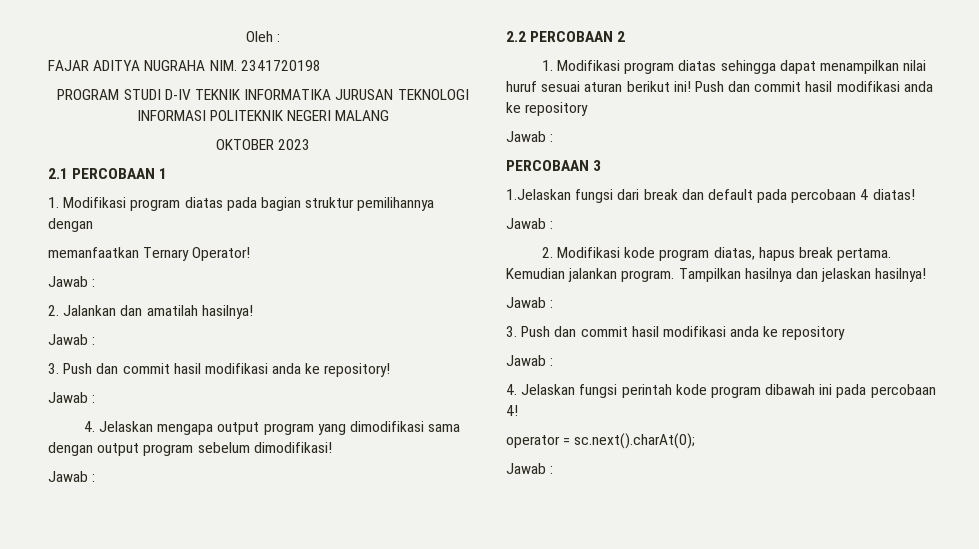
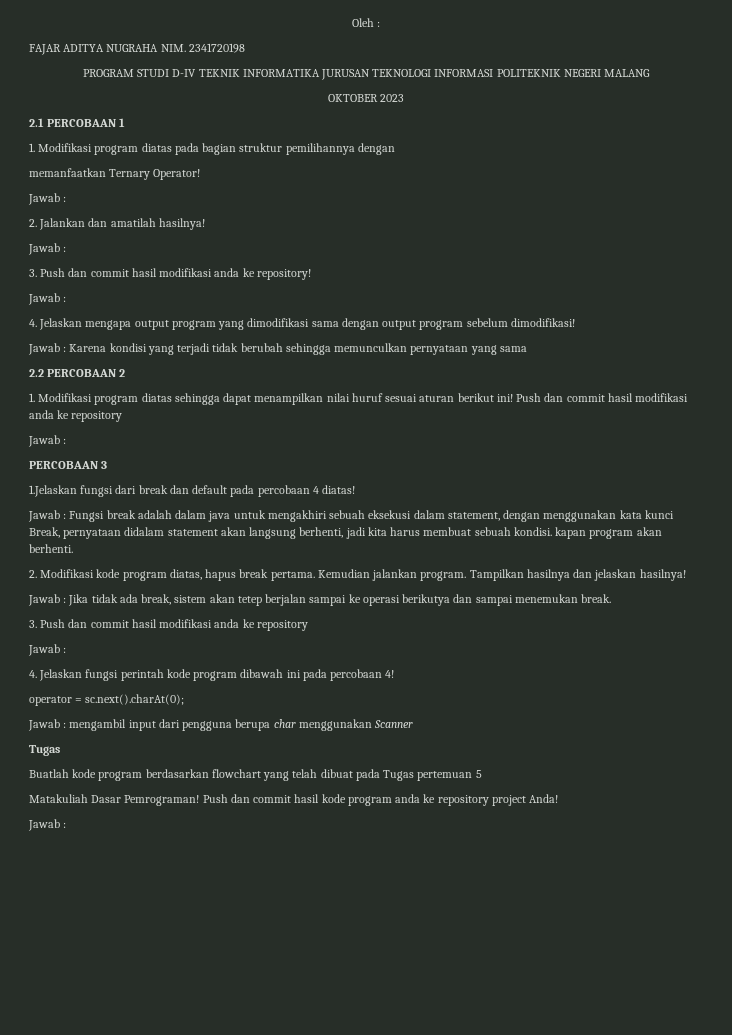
(96, 478) none -> [69,343,527,355] Karena kondisi yang terjadi tidak berubah sehingga memunculkan pernyataan yang sama
(554, 225) none -> [69,510,674,522] [29,527,662,539] [29,544,73,553] Fungsi break adalah dalam java untuk mengakhiri sebuah eksekusi dalam statement, dengan menggunakan kata kunci Break, pernyataan didalam statement akan langsung berhenti, jadi kita harus membuat sebuah kondisi. kapan program akan berhenti.
(554, 304) none -> [68,594,612,606] Jika tidak ada break, sistem akan tetep berjalan sampai ke operasi berikutya dan sampai menemukan break.
(696, 441) none -> [28,719,414,731] [29,745,60,756] [29,769,482,781] [29,794,559,806] // Jawab : mengambil input dari pengguna berupa char menggunakan Scanner // Tugas // Buatlah kode program berdasarkan flowchart yang telah dibuat pada Tugas pertemuan 5 // Matakuliah Dasar Pemrograman! Push dan commit hasil kode program anda ke repository project Anda!

